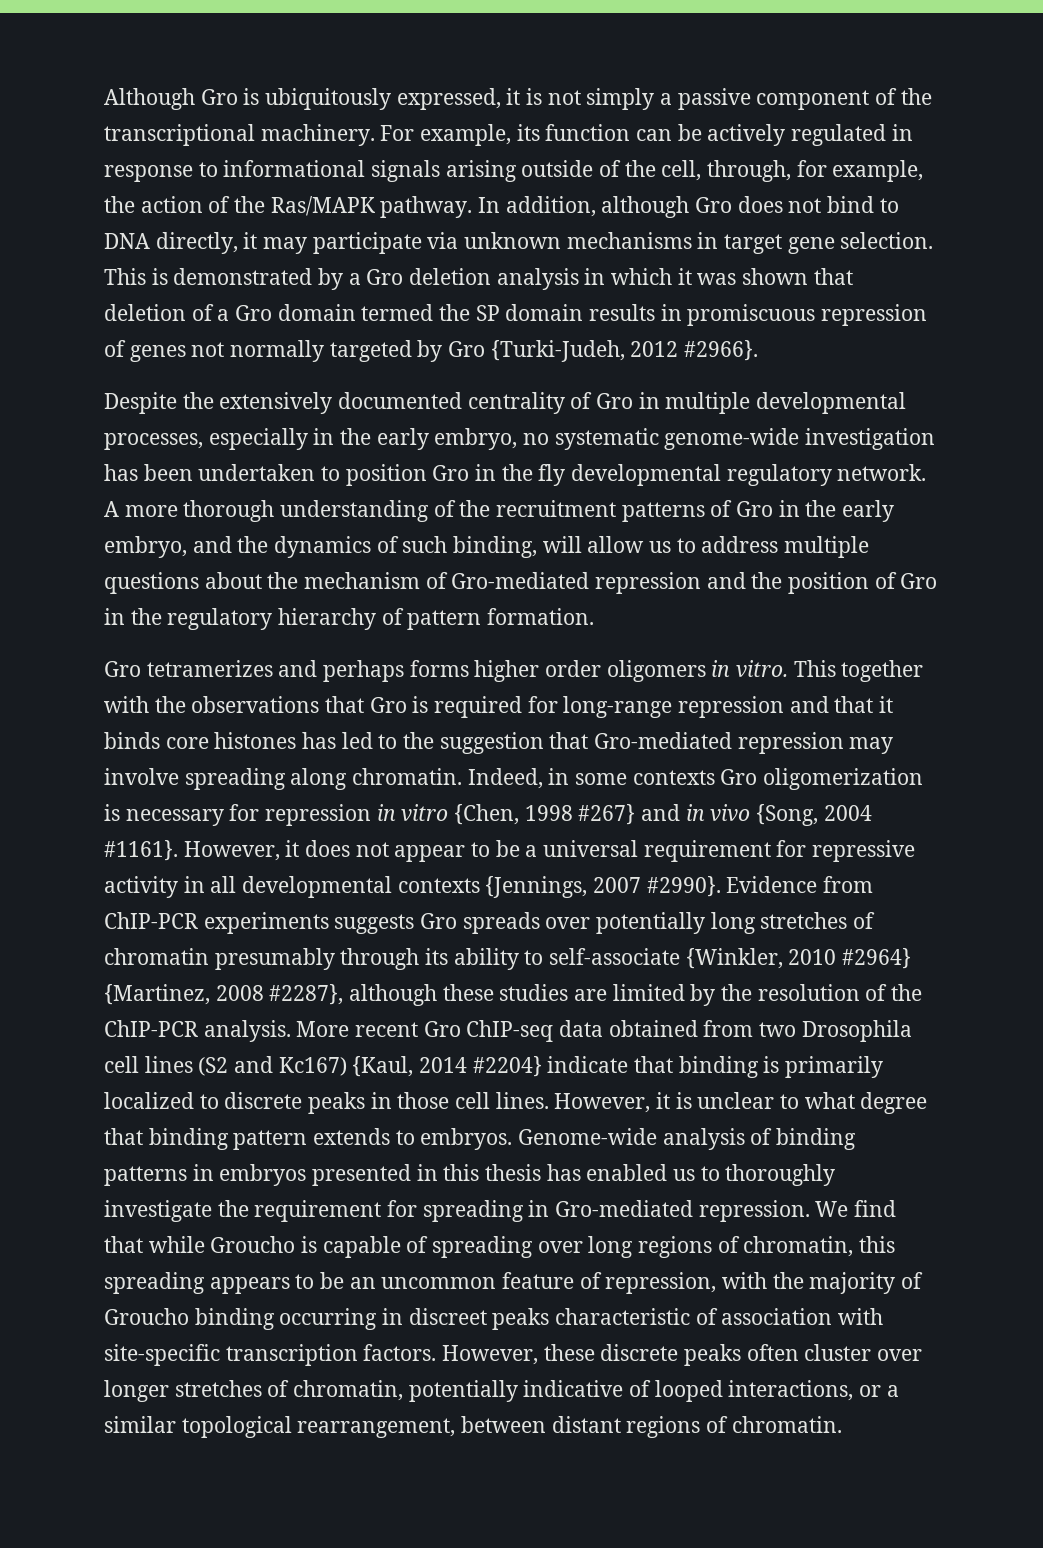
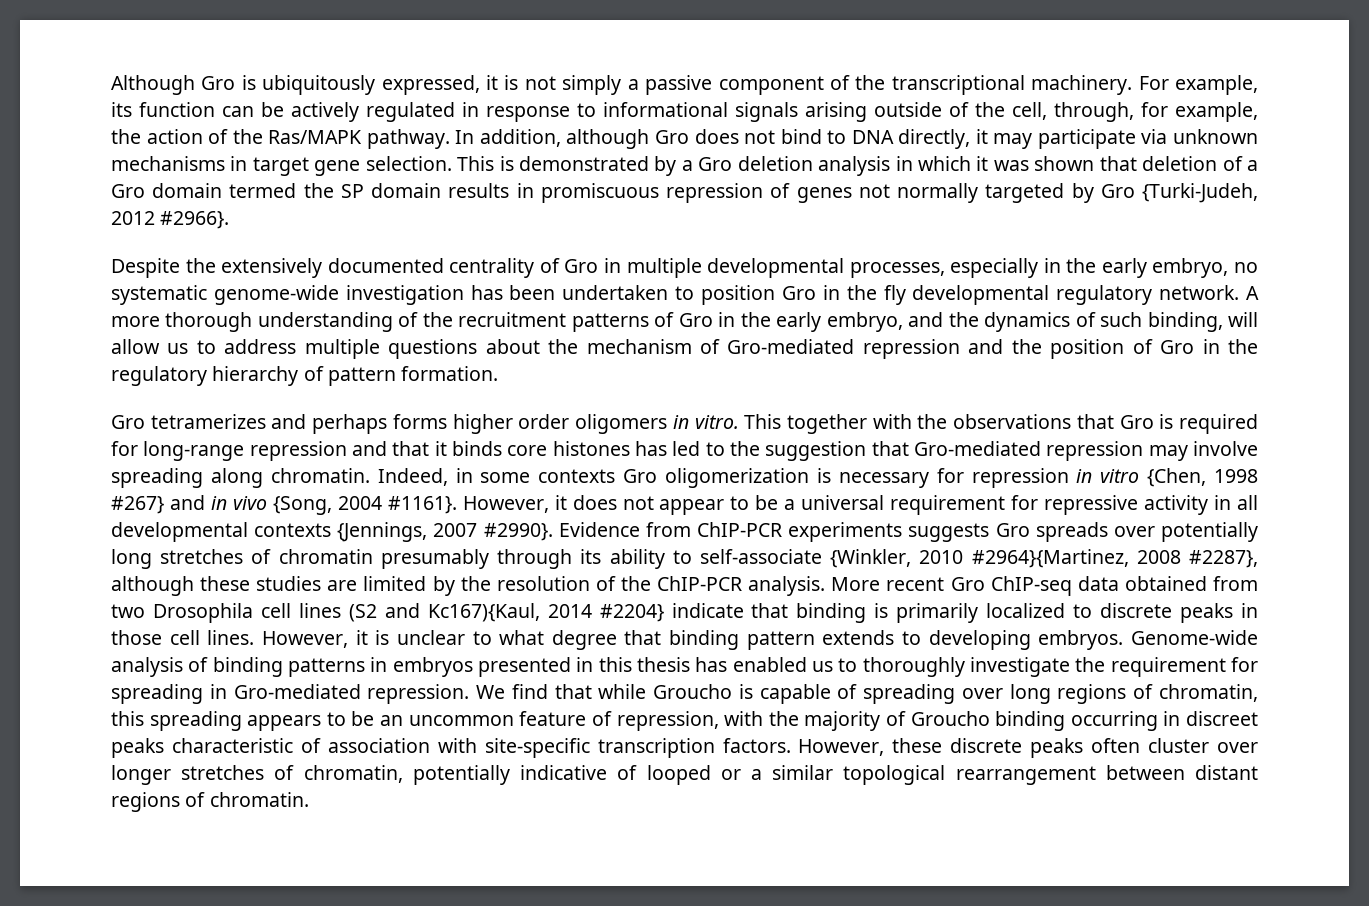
[842,948,912,969] [104,984,210,1005] #2964} {Martinez, -> [971,549,1129,568] #2964}{Martinez,
[278,1056,414,1077] Kc167) {Kaul, -> [427,603,540,622] Kc167){Kaul,
(415, 1137) none -> [928,630,1031,650] developing
[728,1380,854,1401] interactions, -> (711, 775) none
[297,1418,456,1438] rearrangement, -> [955,766,1096,785] rearrangement

